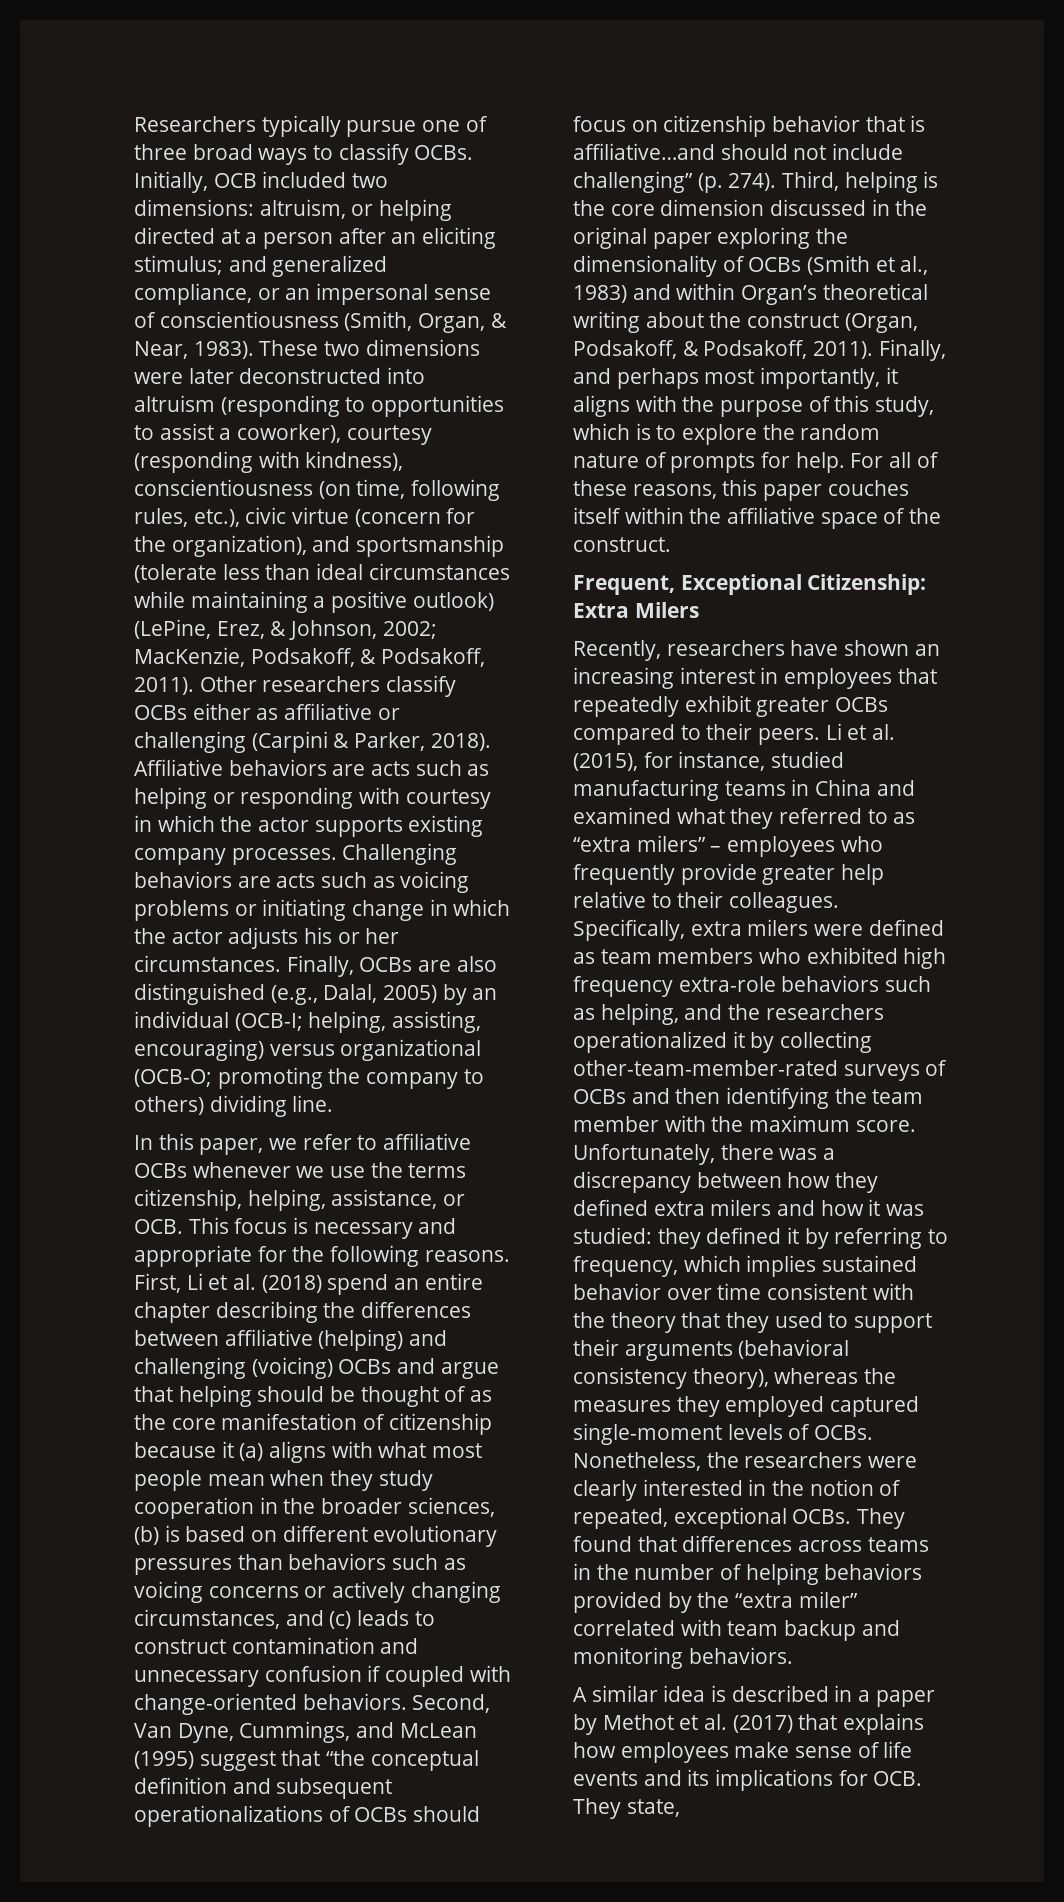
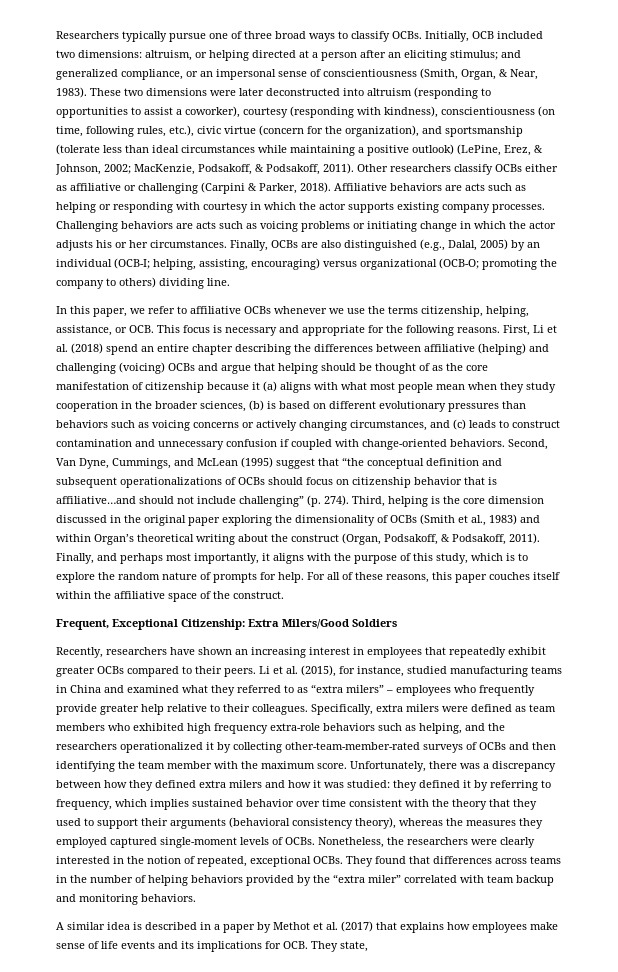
[634,602,699,618] Milers -> [282,619,397,629] Milers/Good Soldiers

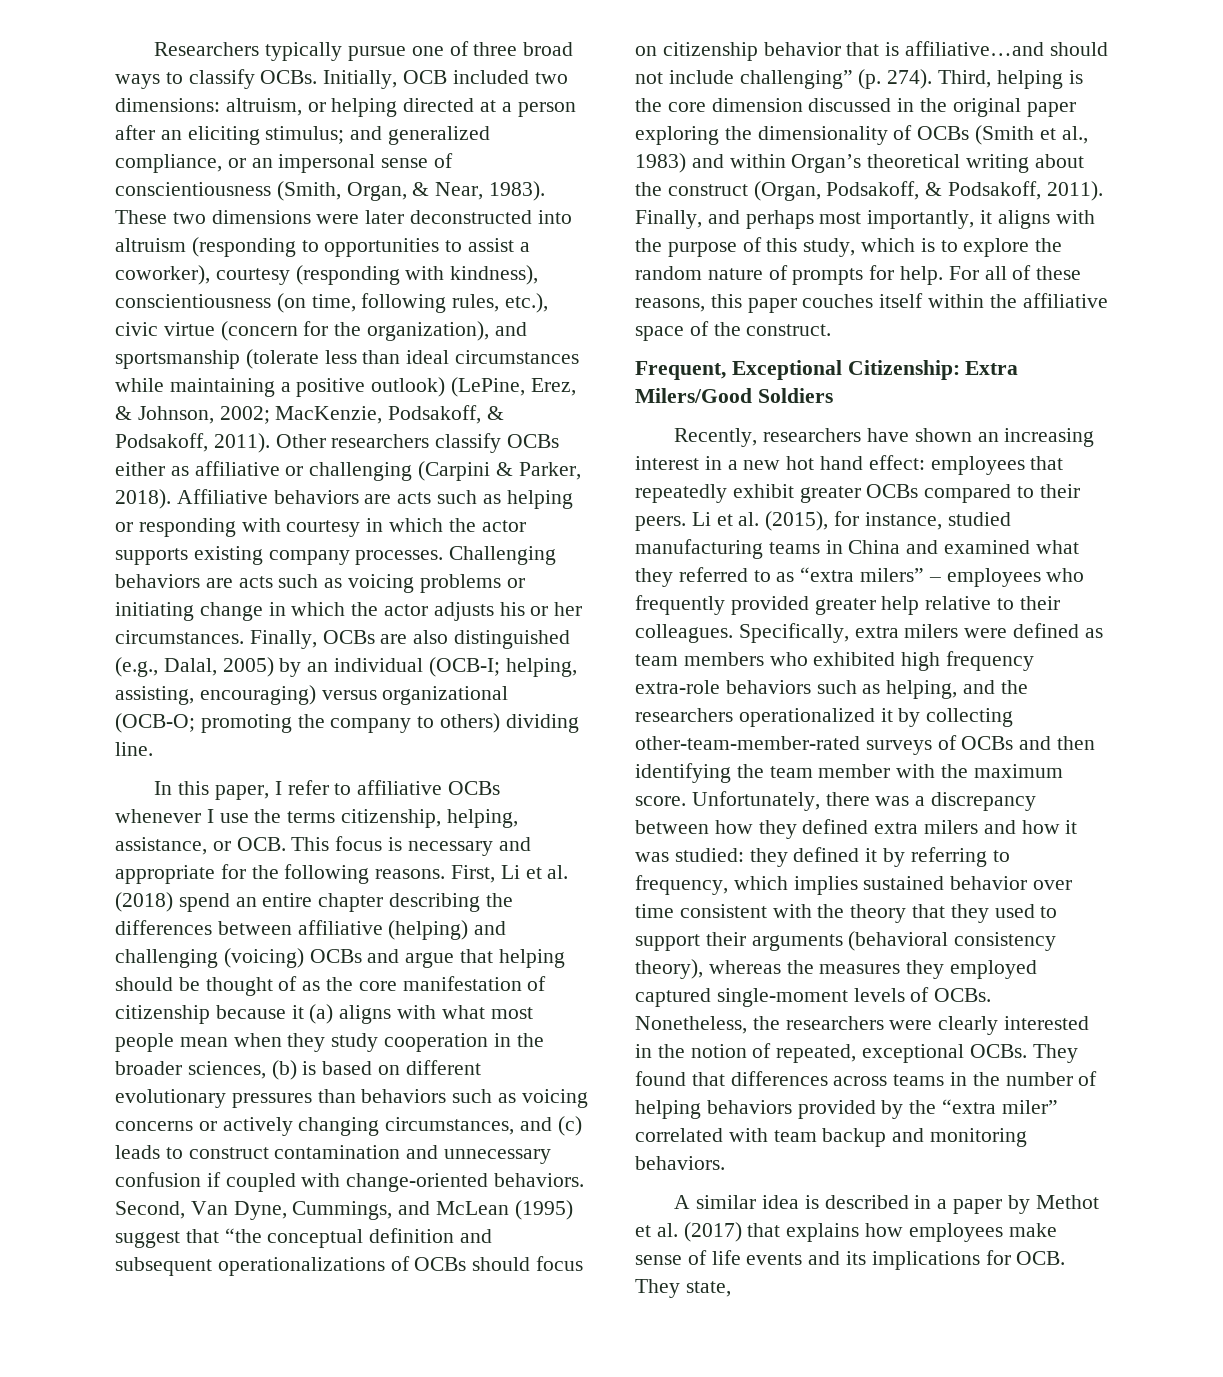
[130,308,145,314] we -> [274,781,282,795] I
[329,308,344,314] we -> [206,809,214,823] I
(364, 651) none -> [727,455,925,470] a new hot hand effect:
[56,704,97,715] provide -> [730,596,809,615] provided

